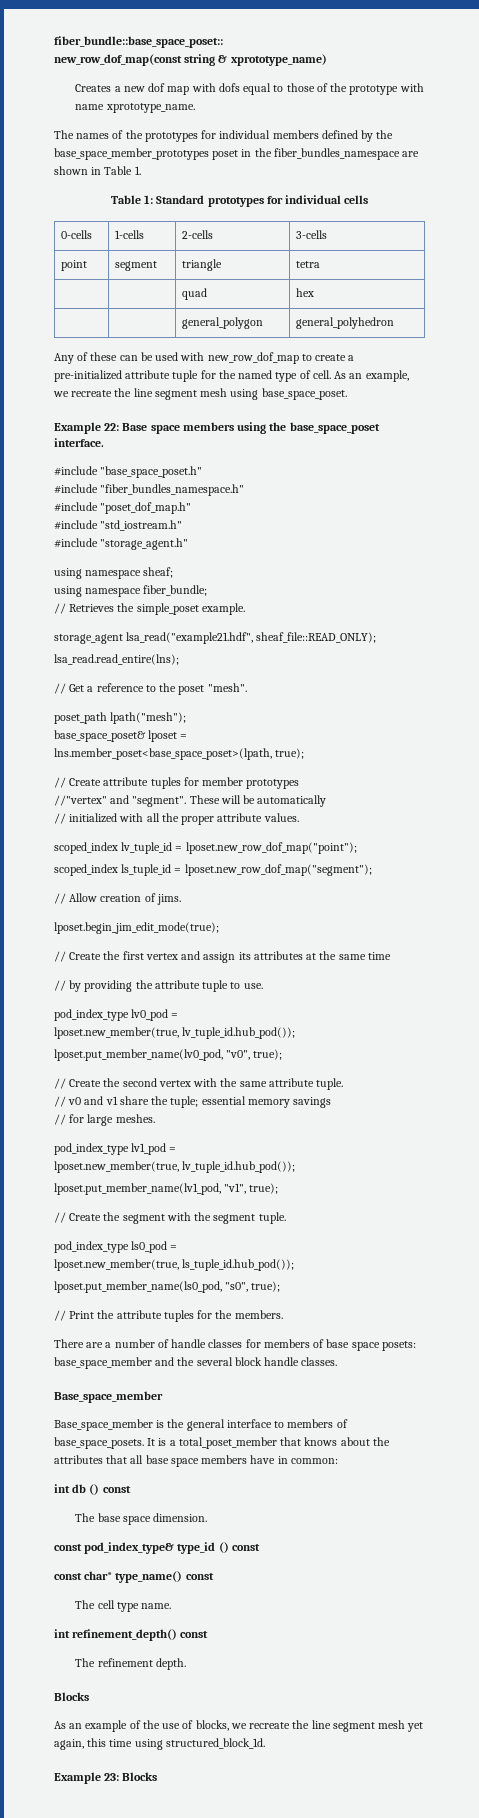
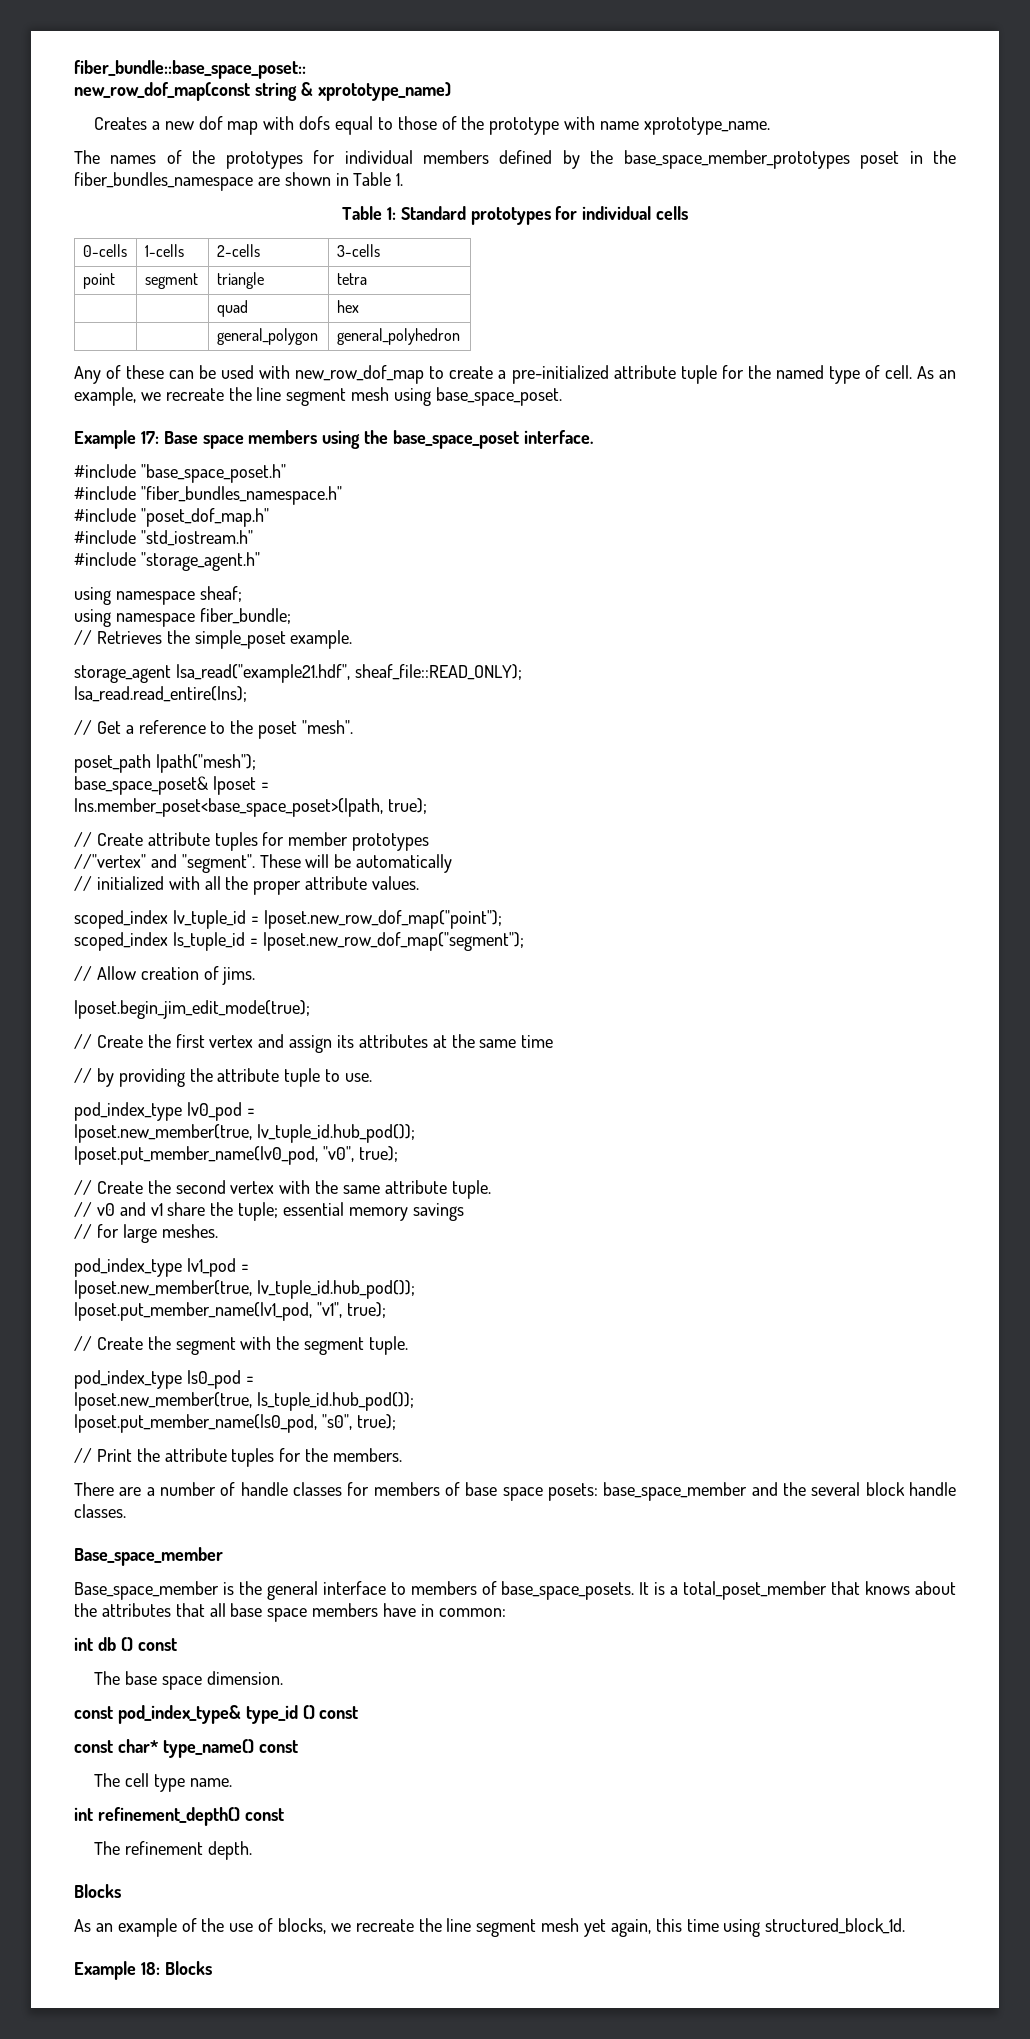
[104,423,120,431] 22: -> [140,431,159,444] 17:
[104,1773,120,1781] 23: -> [140,1962,160,1975] 18:

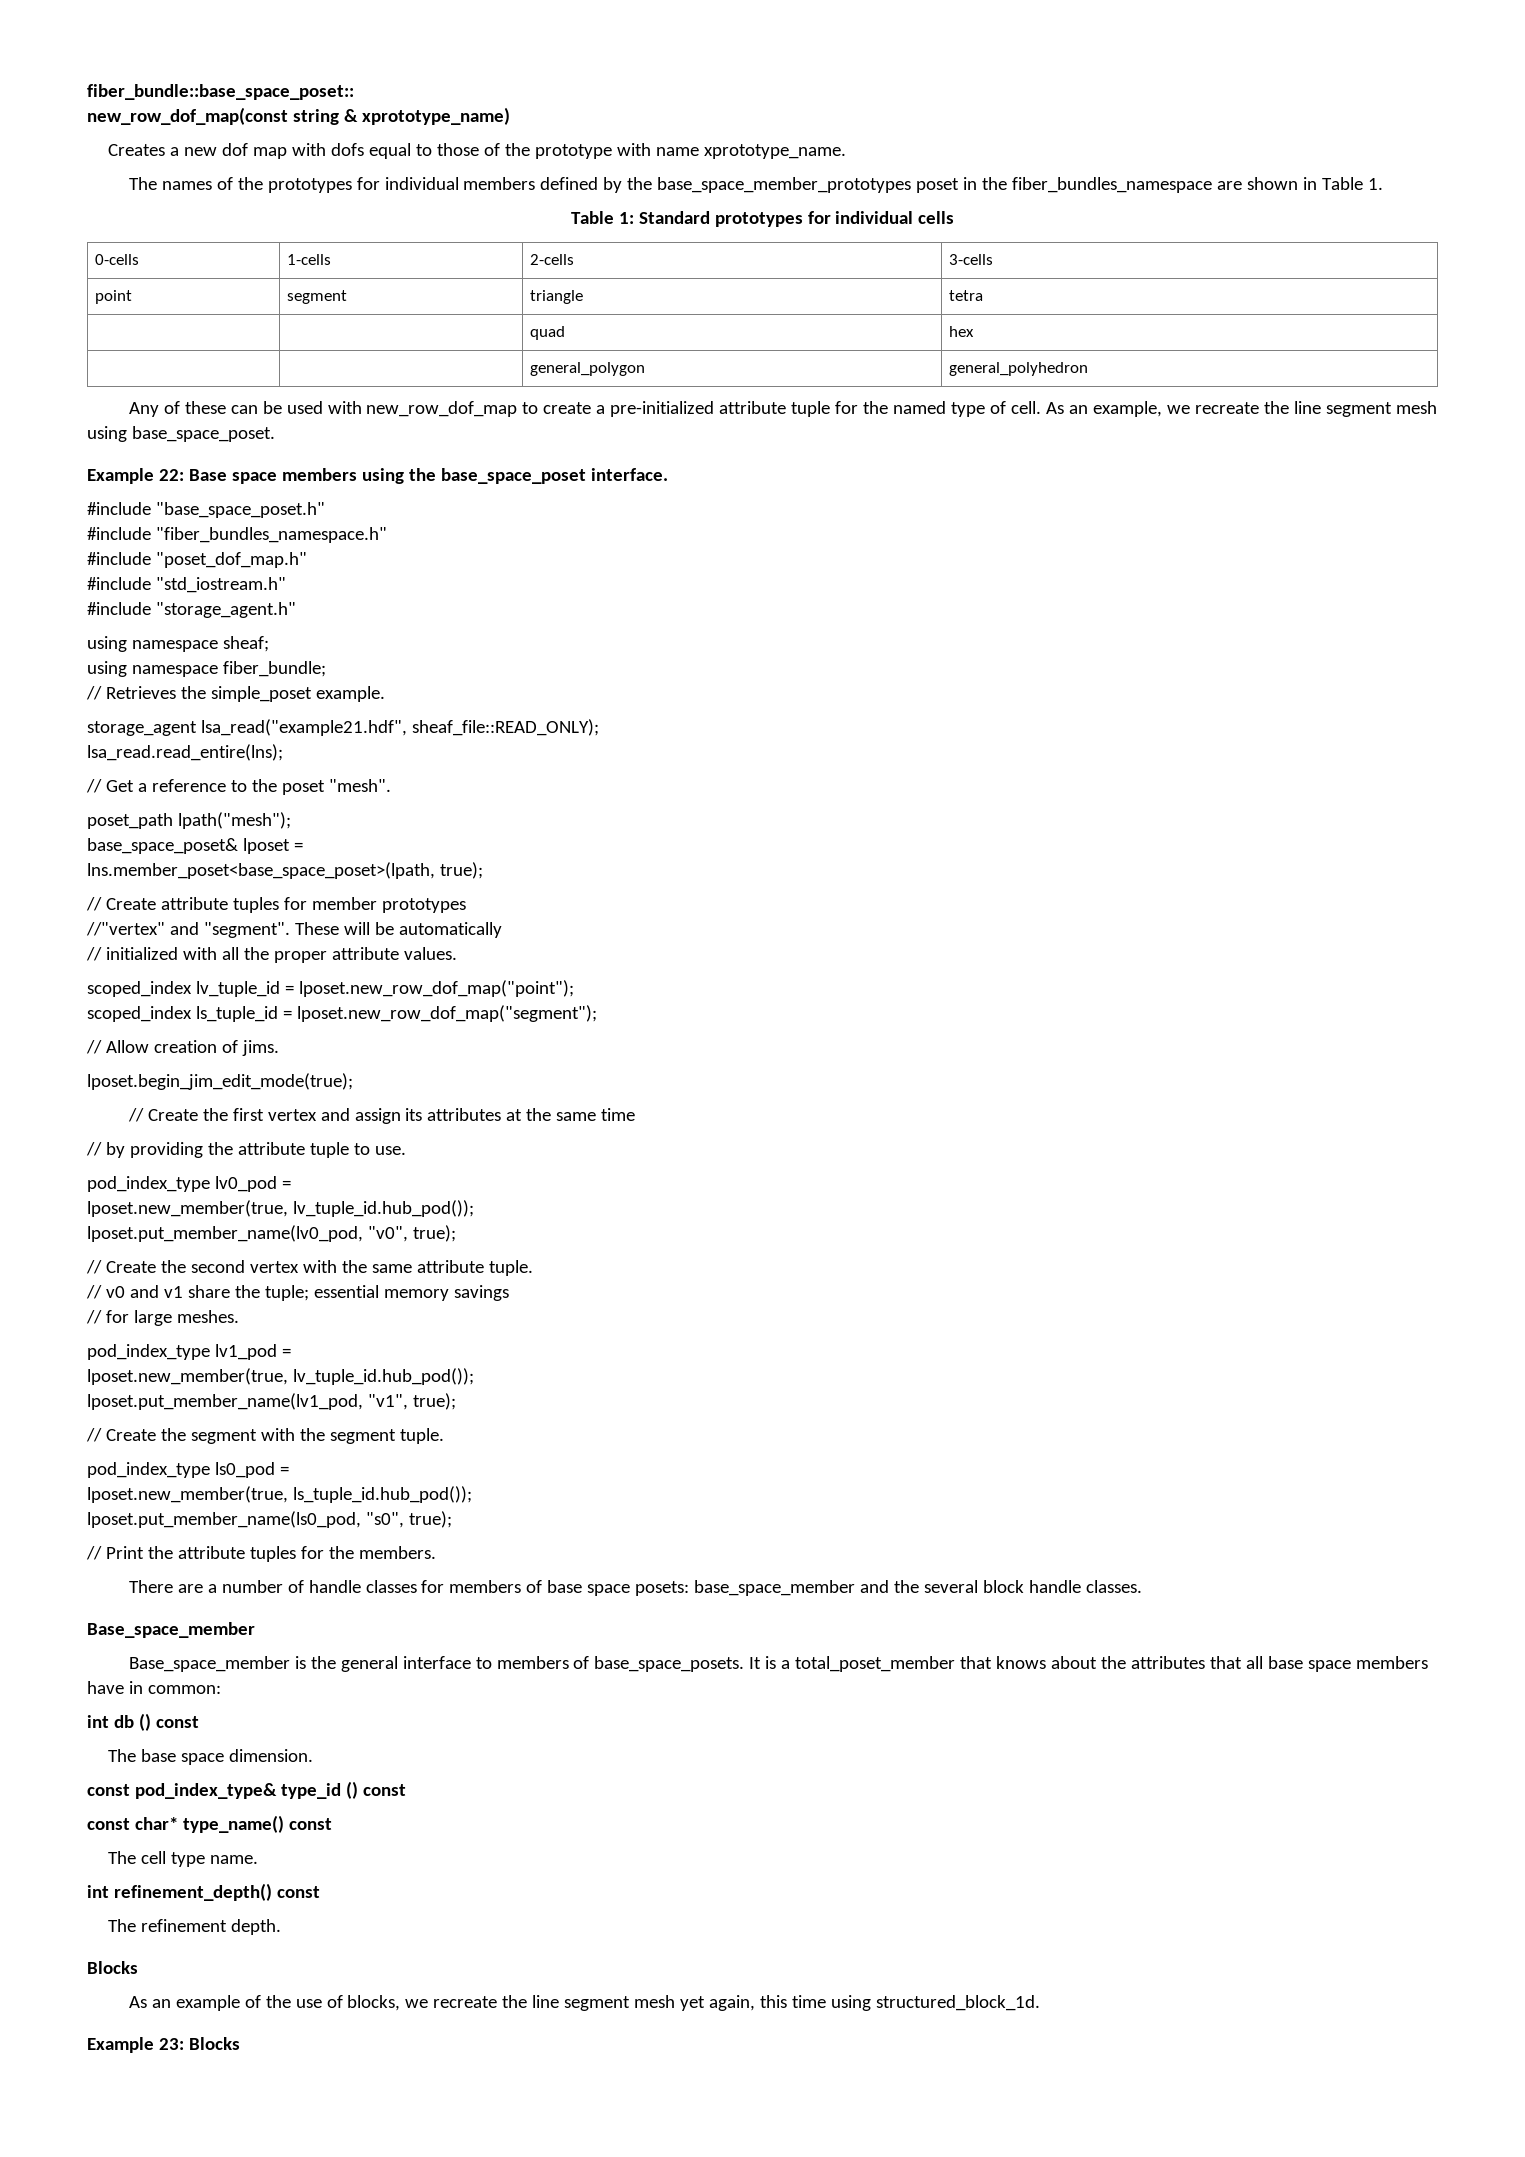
[140,431,159,444] 17: -> [158,469,184,481] 22:
[140,1962,160,1975] 18: -> [158,2038,184,2050] 23:

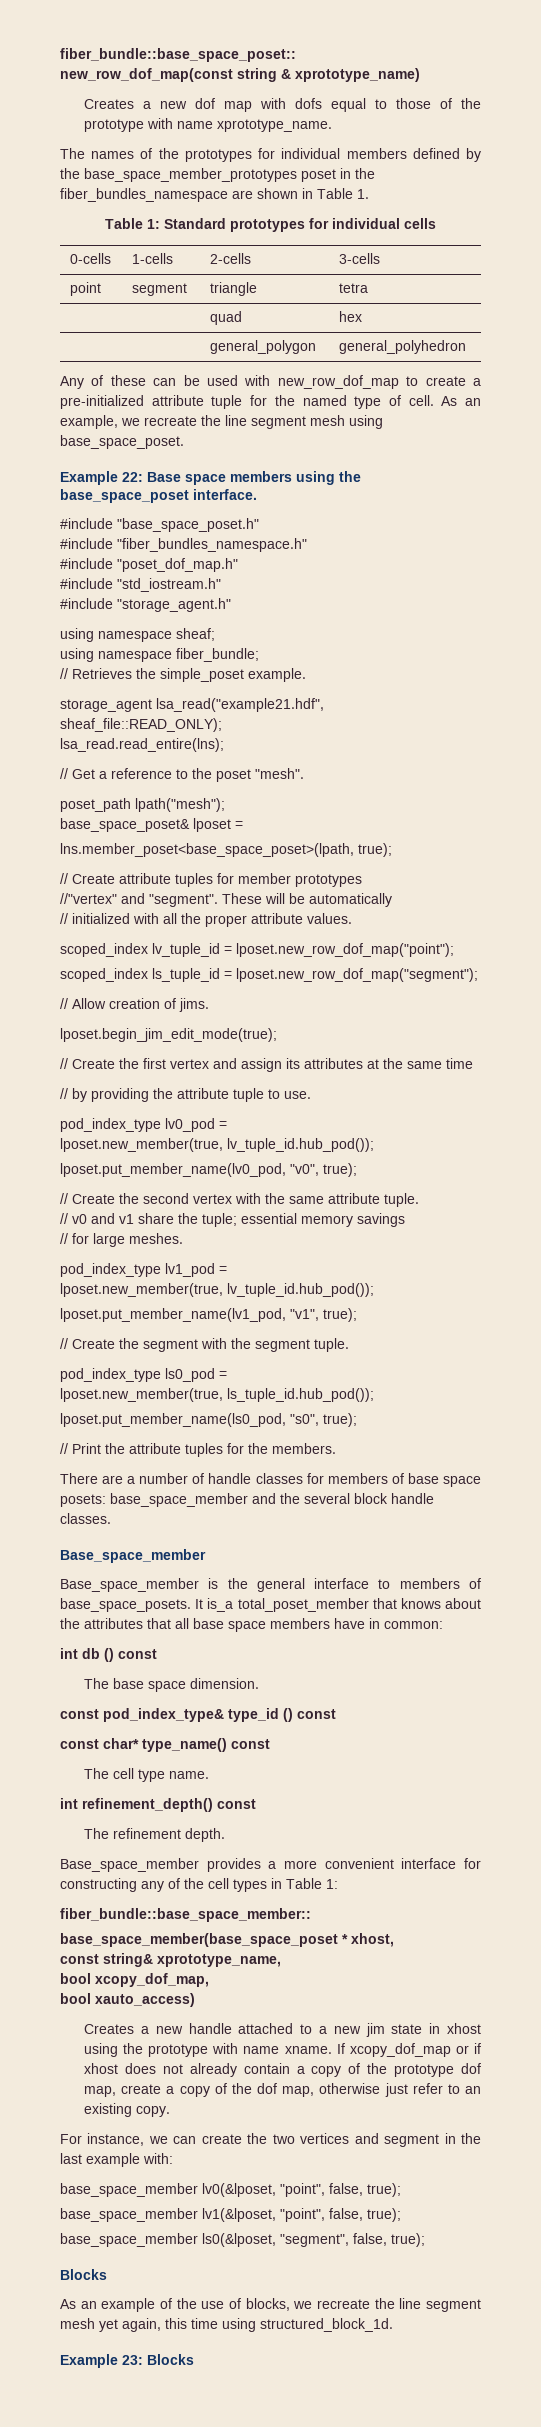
[765,1656,791,1669] is a -> [207,1598,234,1612] is_a
(282, 1927) none -> [60,1858,482,1872] [60,1878,338,1892] [60,1908,311,1922] [60,1933,394,1947] [60,1953,281,1967] [60,1973,209,1987] [60,1993,195,2007] [84,2023,482,2037] [84,2043,482,2057] [84,2063,482,2077] [84,2083,481,2097] [84,2103,171,2117] [60,2133,481,2147] [60,2153,173,2167] [60,2183,401,2197] [60,2208,401,2222] [60,2233,425,2247] // Base_space_member provides a more convenient interface for constructing any of the cell types in Table 1: // fiber_bundle::base_space_member:: // base_space_member(base_space_poset * xhost, // const string& xprototype_name, // bool xcopy_dof_map, // bool xauto_access) // Creates a new handle attached to a new jim state in xhost using the prototype with name xname. If xcopy_dof_map or if xhost does not already contain a copy of the prototype dof map, create a copy of the dof map, otherwise just refer to an existing copy. // For instance, we can create the two vertices and segment in the last example with: // base_space_member lv0(&lposet, "point", false, true); // base_space_member lv1(&lposet, "point", false, true); // base_space_member ls0(&lposet, "segment", false, true);

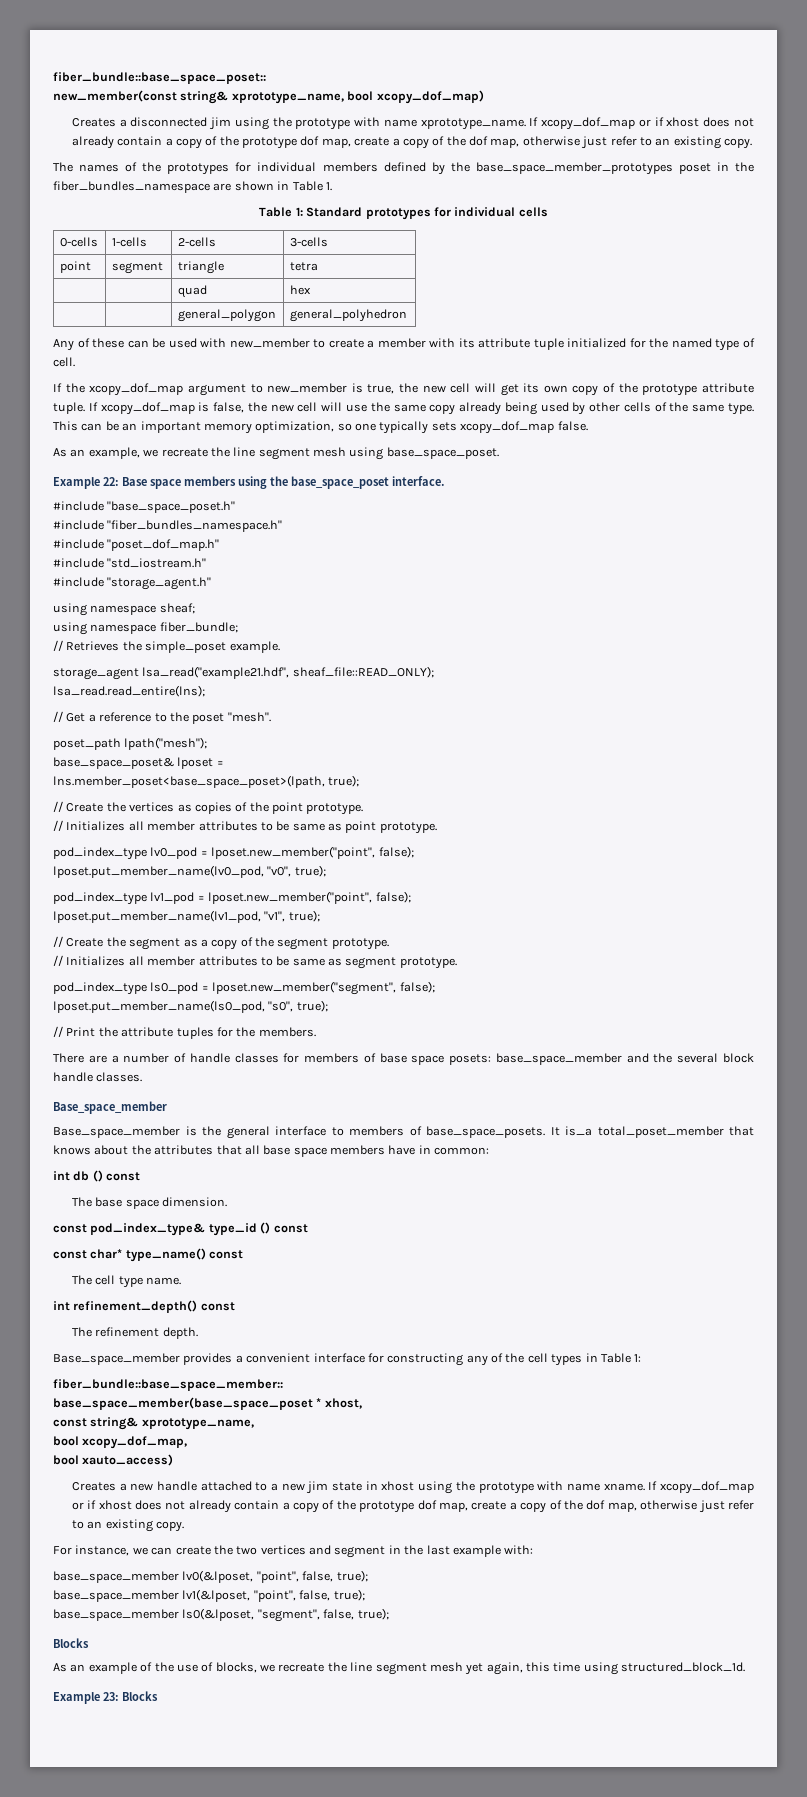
[60,68,420,82] [84,98,453,112] new_row_dof_map(const string & xprototype_name) // Creates a new dof map with dofs equal to those of -> [53,90,484,104] [71,117,269,130] new_member(const string& xprototype_name, bool xcopy_dof_map) // Creates a disconnected jim using
(333, 125) none -> [529,117,755,130] [71,136,753,149] If xcopy_dof_map or if xhost does not already contain a copy of the prototype dof map, create a copy of the dof map, otherwise just refer to an existing copy.
[277,375,399,389] new_row_dof_map -> [229,338,310,348] new_member
[60,395,243,409] pre-initialized attribute tuple -> [377,338,627,350] member with its attribute tuple initialized
(434, 400) none -> [53,383,755,396] [53,402,754,415] [53,421,588,434] // If the xcopy_dof_map argument to new_member is true, the new cell will get its own copy of the prototype attribute tuple. If xcopy_dof_map is false, the new cell will use the same copy already being used by other cells of the same type. This can be an important memory optimization, so one typically sets xcopy_dof_map false. //
[119,873,362,887] [60,893,392,907] [60,913,352,927] [60,943,454,957] [60,968,478,982] [60,998,209,1012] [60,1028,277,1042] [60,1058,473,1072] [60,1088,311,1102] attribute tuples for member prototypes // //"vertex" and "segment". These will be automatically // // initialized with all the proper attribute values. // scoped_index lv_tuple_id = lposet.new_row_dof_map("point"); // scoped_index ls_tuple_id = lposet.new_row_dof_map("segment"); // // Allow creation of jims. // lposet.begin_jim_edit_mode(true); // // Create the first vertex and assign its attributes at the same time // // by providing the attribute tuple to use. -> [106,802,364,815] [53,820,437,834] the vertices as copies of the point prototype. // // Initializes all member attributes to be same as point prototype.
[60,1138,374,1152] // lposet.new_member(true, lv_tuple_id.hub_pod()); -> [211,846,414,859] lposet.new_member("point", false);
[60,1193,419,1207] [60,1213,405,1227] [60,1233,183,1247] // // Create the second vertex with the same attribute tuple. // // v0 and v1 share the tuple; essential memory savings // // for large meshes. -> (326, 871) none
[60,1283,374,1297] // lposet.new_member(true, lv_tuple_id.hub_pod()); -> [208,891,411,904] lposet.new_member("point", false);
[201,1338,349,1352] with the segment tuple. -> [183,937,389,950] [53,955,457,969] as a copy of the segment prototype. // // Initializes all member attributes to be same as segment prototype.
[60,1388,374,1402] // lposet.new_member(true, ls_tuple_id.hub_pod()); -> [212,981,435,995] lposet.new_member("segment", false);
[284,1860,317,1869] more -> (243, 1359) none

